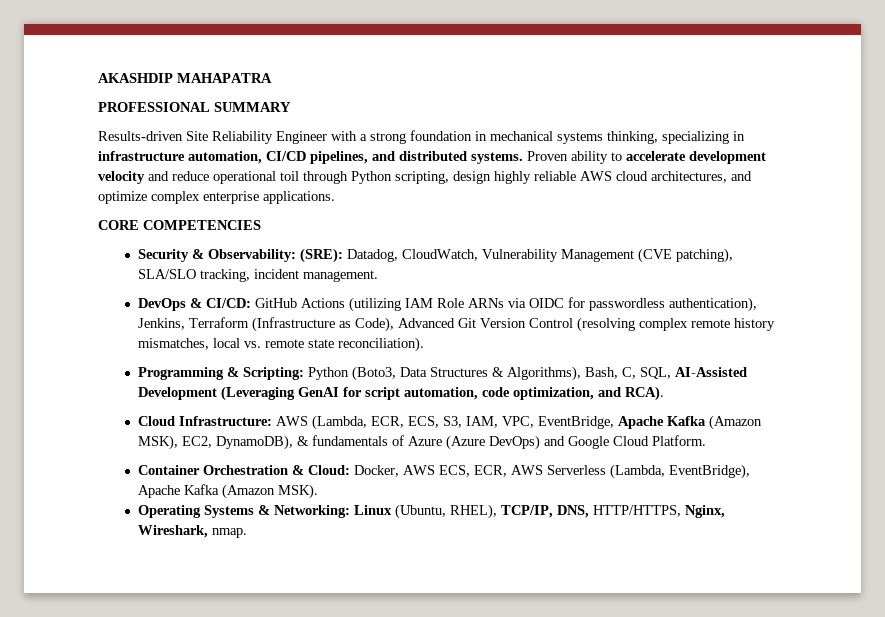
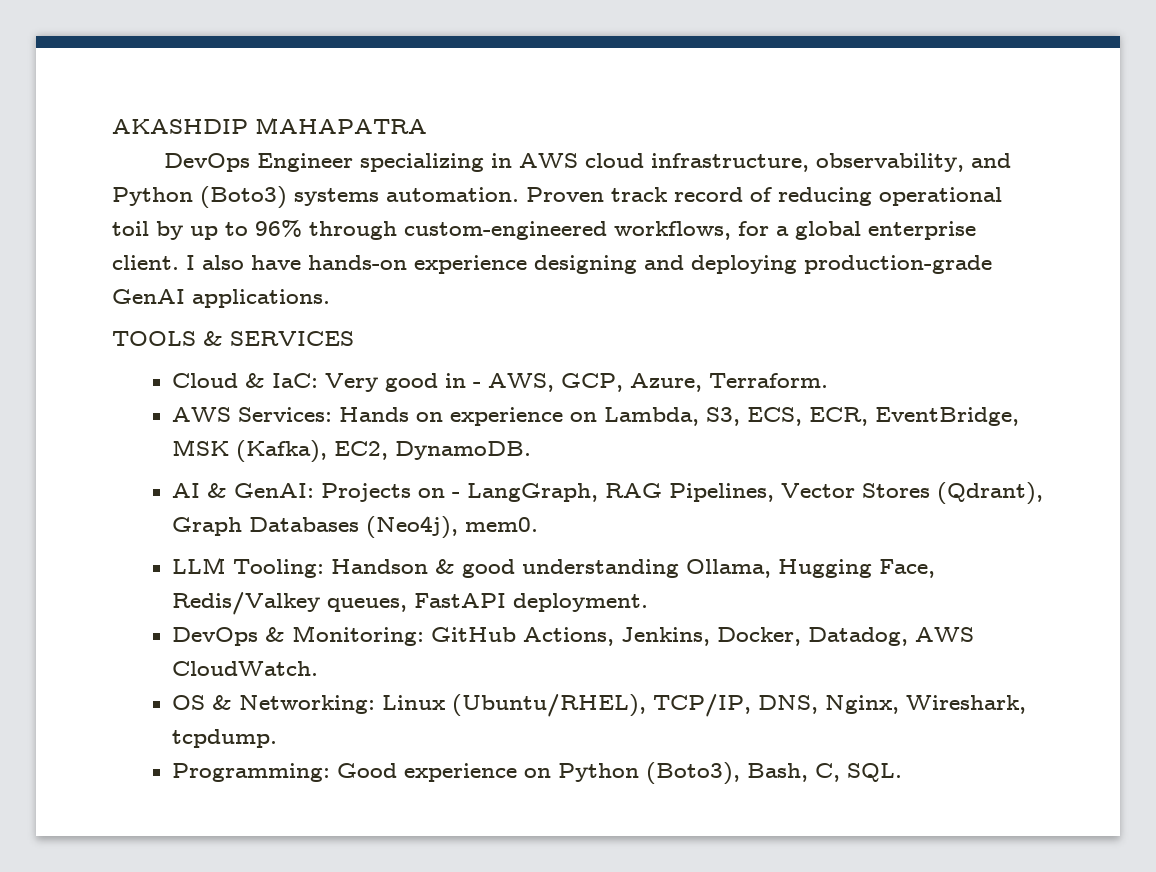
[98,102,291,112] [98,130,745,144] [98,151,766,164] [98,171,752,184] [98,191,335,204] [98,220,261,230] [138,248,734,263] [138,269,379,282] [138,297,758,312] [138,317,776,332] [138,337,425,352] [138,366,748,381] [138,386,665,401] [138,415,763,430] [138,435,707,450] [138,464,751,479] [138,484,319,499] [138,505,255,518] PROFESSIONAL SUMMARY // Results-driven Site Reliability Engineer with a strong foundation in mechanical systems thinking, specializing in infrastructure automation, CI/CD pipelines, and distributed systems. Proven ability to accelerate development velocity and reduce operational toil through Python scripting, design highly reliable AWS cloud architectures, and optimize complex enterprise applications. // CORE COMPETENCIES // Security & Observability: (SRE): Datadog, CloudWatch, Vulnerability Management (CVE patching), SLA/SLO tracking, incident management. // DevOps & CI/CD: GitHub Actions (utilizing IAM Role ARNs via OIDC for passwordless authentication), Jenkins, Terraform (Infrastructure as Code), Advanced Git Version Control (resolving complex remote history mismatches, local vs. remote state reconciliation). // Programming & Scripting: Python (Boto3, Data Structures & Algorithms), Bash, C, SQL, AI-Assisted Development (Leveraging GenAI for script automation, code optimization, and RCA). // Cloud Infrastructure: AWS (Lambda, ECR, ECS, S3, IAM, VPC, EventBridge, Apache Kafka (Amazon MSK), EC2, DynamoDB), & fundamentals of Azure (Azure DevOps) and Google Cloud Platform. // Container Orchestration & Cloud: Docker, AWS ECS, ECR, AWS Serverless (Lambda, EventBridge), Apache Kafka (Amazon MSK). // Operating Systems -> [163,153,1011,172] [112,186,1002,209] [112,220,976,240] [112,255,992,274] [112,289,330,308] [112,331,354,346] [172,373,829,392] [172,407,1020,426] [172,439,532,463] [172,482,1044,505] [172,516,539,539] [172,557,936,578] [172,592,649,615] [172,625,975,646] [172,661,319,676] [172,695,206,710] DevOps Engineer specializing in AWS cloud infrastructure, observability, and Python (Boto3) systems automation. Proven track record of reducing operational toil by up to 96% through custom-engineered workflows, for a global enterprise client. I also have hands-on experience designing and deploying production-grade GenAI applications. // TOOLS & SERVICES // Cloud & IaC: Very good in - AWS, GCP, Azure, Terraform. // AWS Services: Hands on experience on Lambda, S3, ECS, ECR, EventBridge, MSK (Kafka), EC2, DynamoDB. // AI & GenAI: Projects on - LangGraph, RAG Pipelines, Vector Stores (Qdrant), Graph Databases (Neo4j), mem0. // LLM Tooling: Handson & good understanding Ollama, Hugging Face, Redis/Valkey queues, FastAPI deployment. // DevOps & Monitoring: GitHub Actions, Jenkins, Docker, Datadog, AWS CloudWatch. // OS
[395,504,498,519] (Ubuntu, RHEL), -> [452,694,647,717] (Ubuntu/RHEL),
[593,505,682,517] HTTP/HTTPS, -> (819, 704) none
[212,528,248,538] nmap. -> [172,729,278,748] [172,762,903,785] tcpdump. // Programming: Good experience on Python (Boto3), Bash, C, SQL.

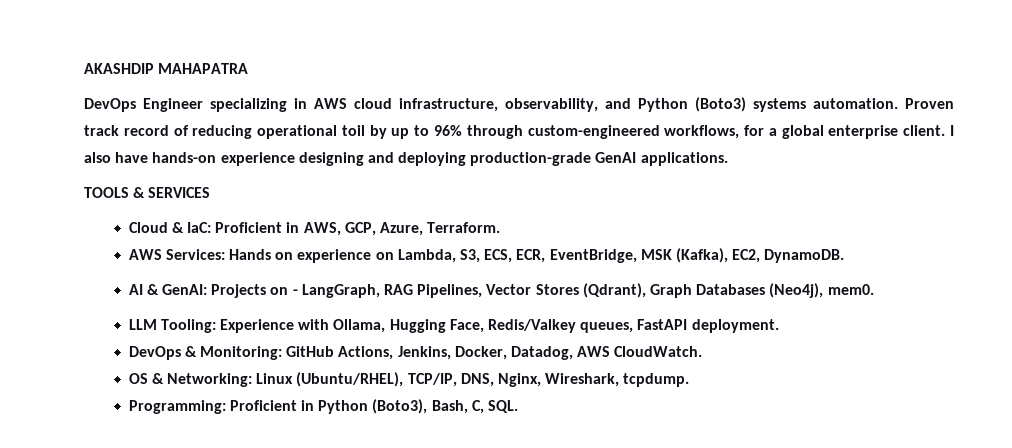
[325,373,482,392] Very good in - -> [215,222,300,233] Proficient in
[331,559,680,578] Handson & good understanding -> [220,319,330,333] Experience with
[337,763,552,782] Good experience on -> [229,400,315,411] Proficient in

